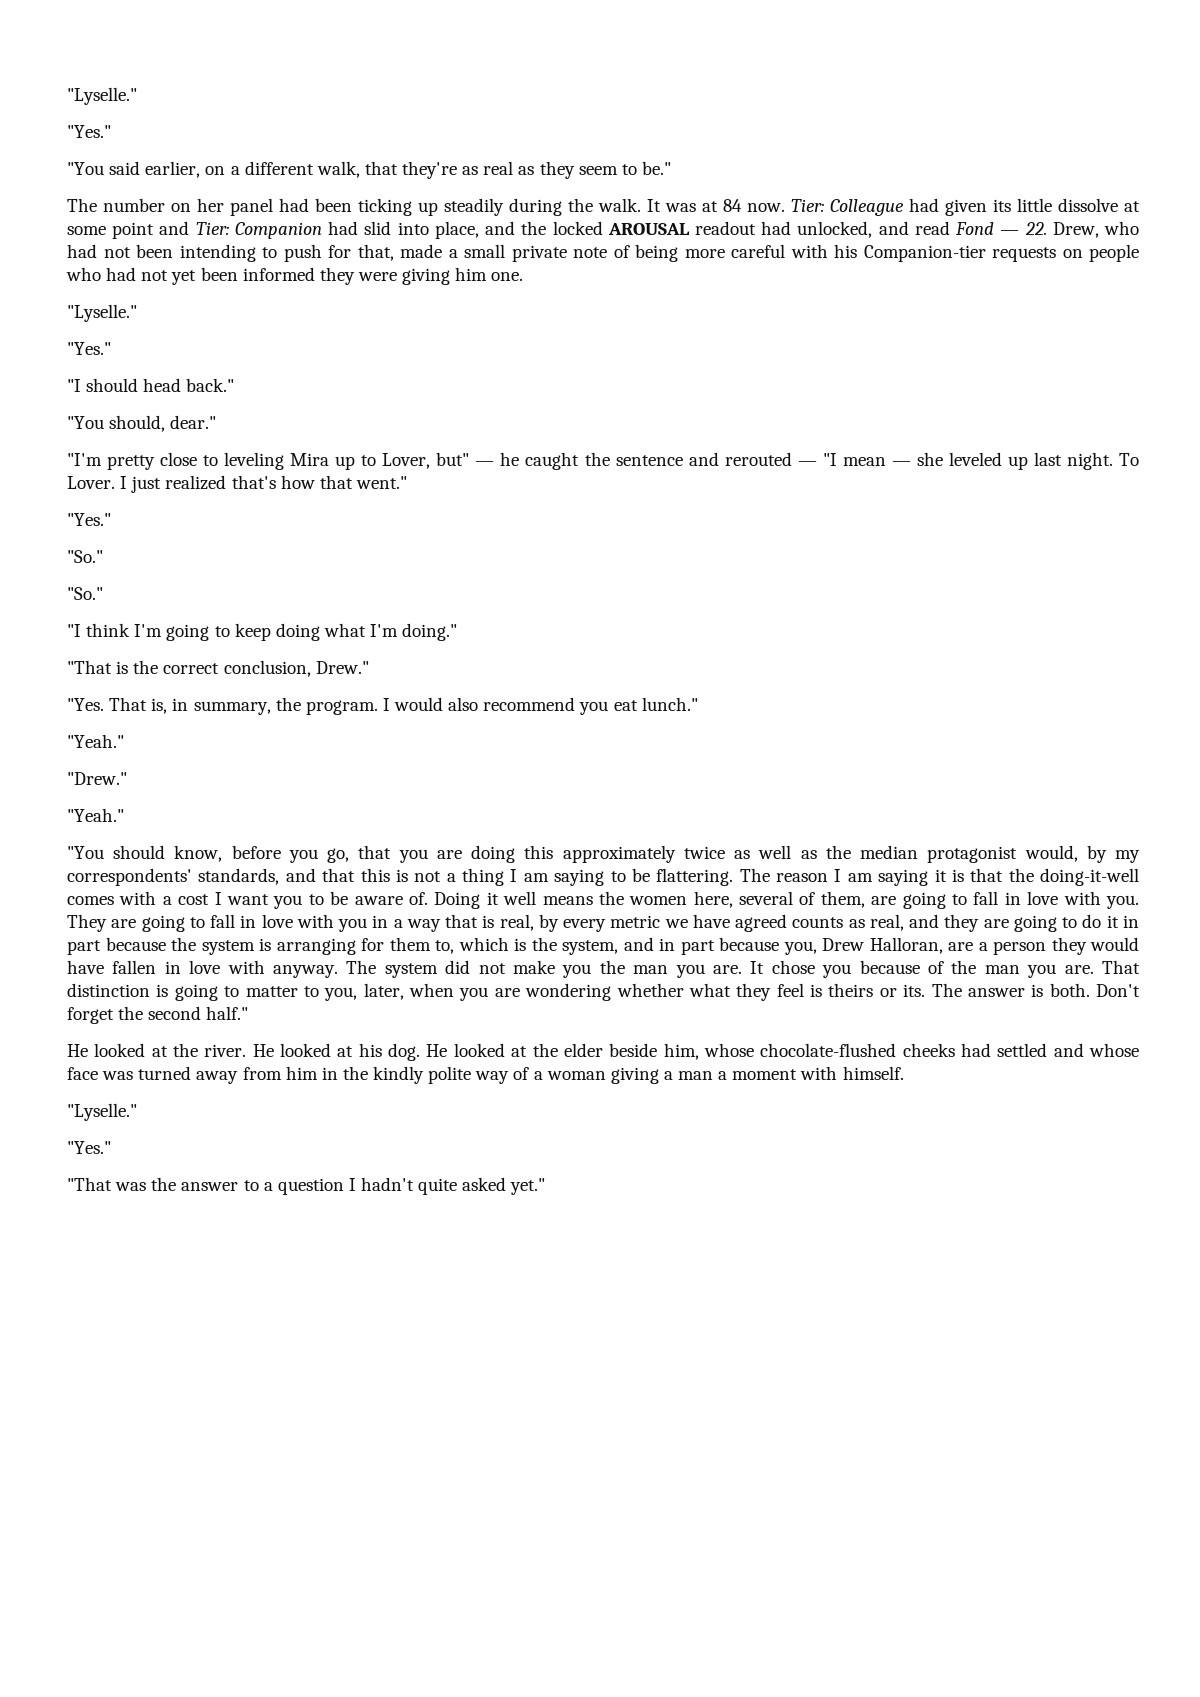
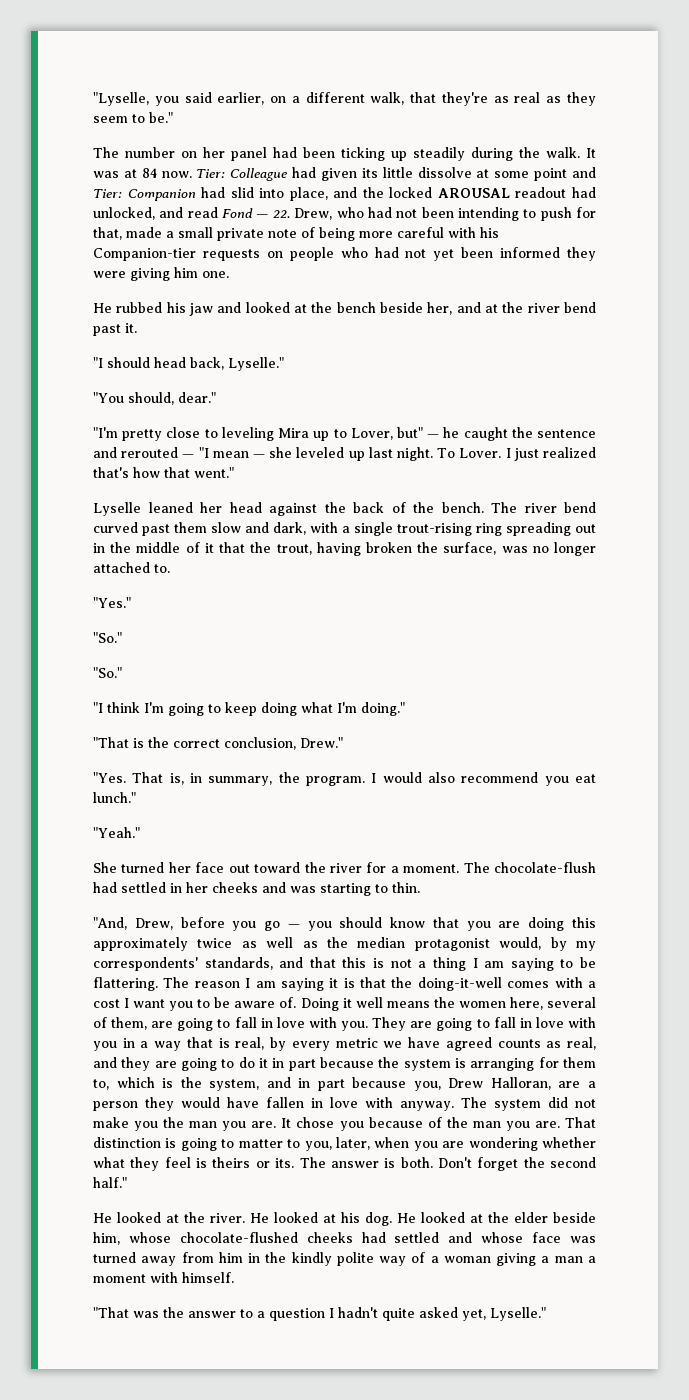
[67,87,137,105] [67,125,111,138] [67,162,104,175] "Lyselle." // "Yes." // "You -> [93,92,179,106] "Lyselle, you
[67,304,137,322] [67,342,111,355] "Lyselle." // "Yes." -> [93,302,596,316] [93,323,137,336] He rubbed his jaw and looked at the bench beside her, and at the river bend past it.
[186,378,235,392] back." -> [190,357,284,371] back, Lyselle."
(407, 482) none -> [93,502,596,516] [93,522,596,536] [93,542,596,556] [93,562,170,573] // Lyselle leaned her head against the back of the bench. The river bend curved past them slow and dark, with a single trout-rising ring spreading out in the middle of it that the trout, having broken the surface, was no longer attached to.
[67,772,127,785] [67,808,124,822] [67,845,350,863] "Drew." // "Yeah." // "You should know, before you go, -> [93,862,596,873] [93,882,420,896] [93,917,426,931] She turned her face out toward the river for a moment. The chocolate-flush had settled in her cheeks and was starting to thin. // "And, Drew, before you go — you should know
[67,1103,137,1121] [67,1141,111,1154] // "Lyselle." // "Yes." -> (234, 1277) none
[510,1178,546,1195] yet." -> [462,1307,546,1321] yet, Lyselle."

